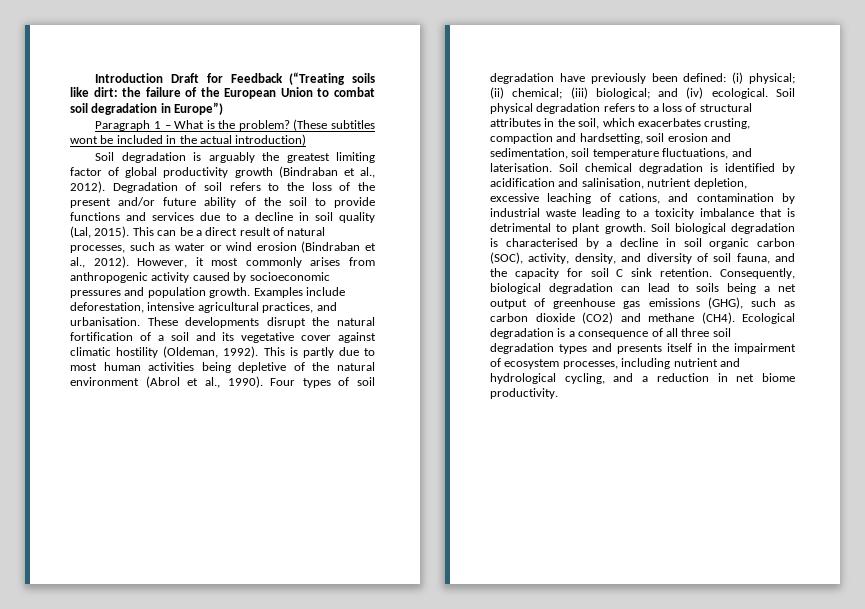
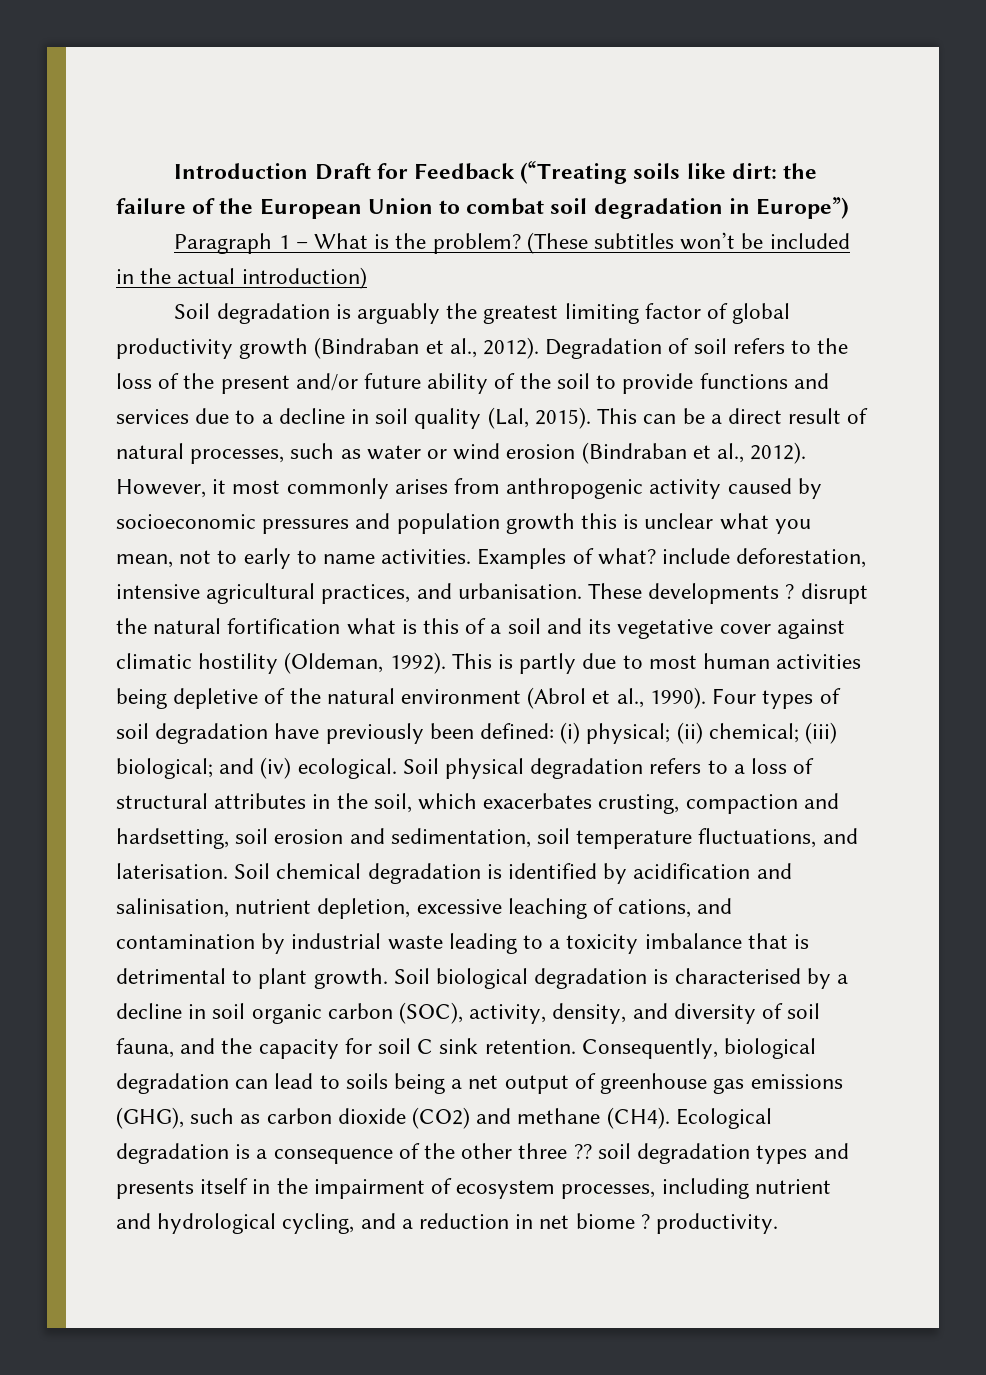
[70,136,98,144] wont -> [680,232,736,250] won’t
[209,287,303,298] growth. Examples -> [505,513,811,534] [116,548,656,569] growth this is unclear what you mean, not to early to name activities. Examples of what?
(260, 322) none -> [785,584,795,599] ?
(133, 336) none -> [346,618,460,635] what is this
[665,328,710,337] all three -> [424,1143,592,1159] the other three ??
(795, 377) none -> [640,1214,650,1229] ?

